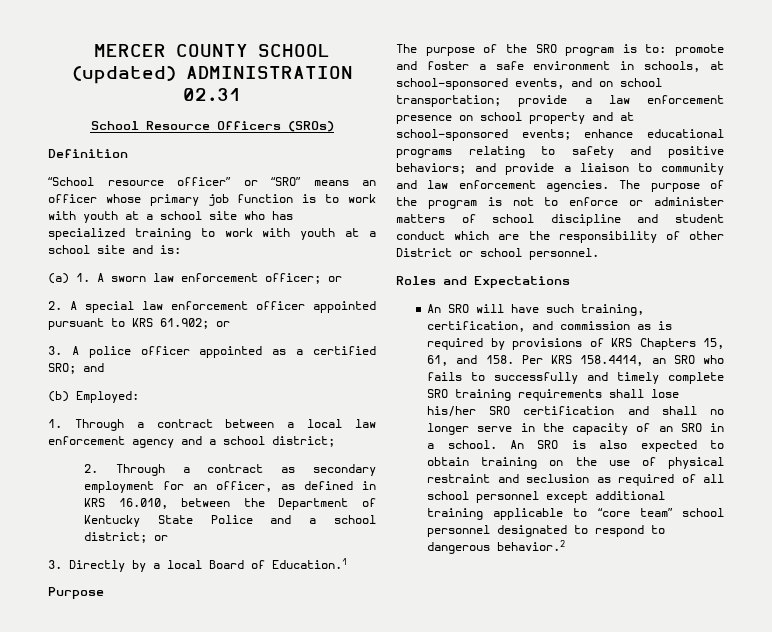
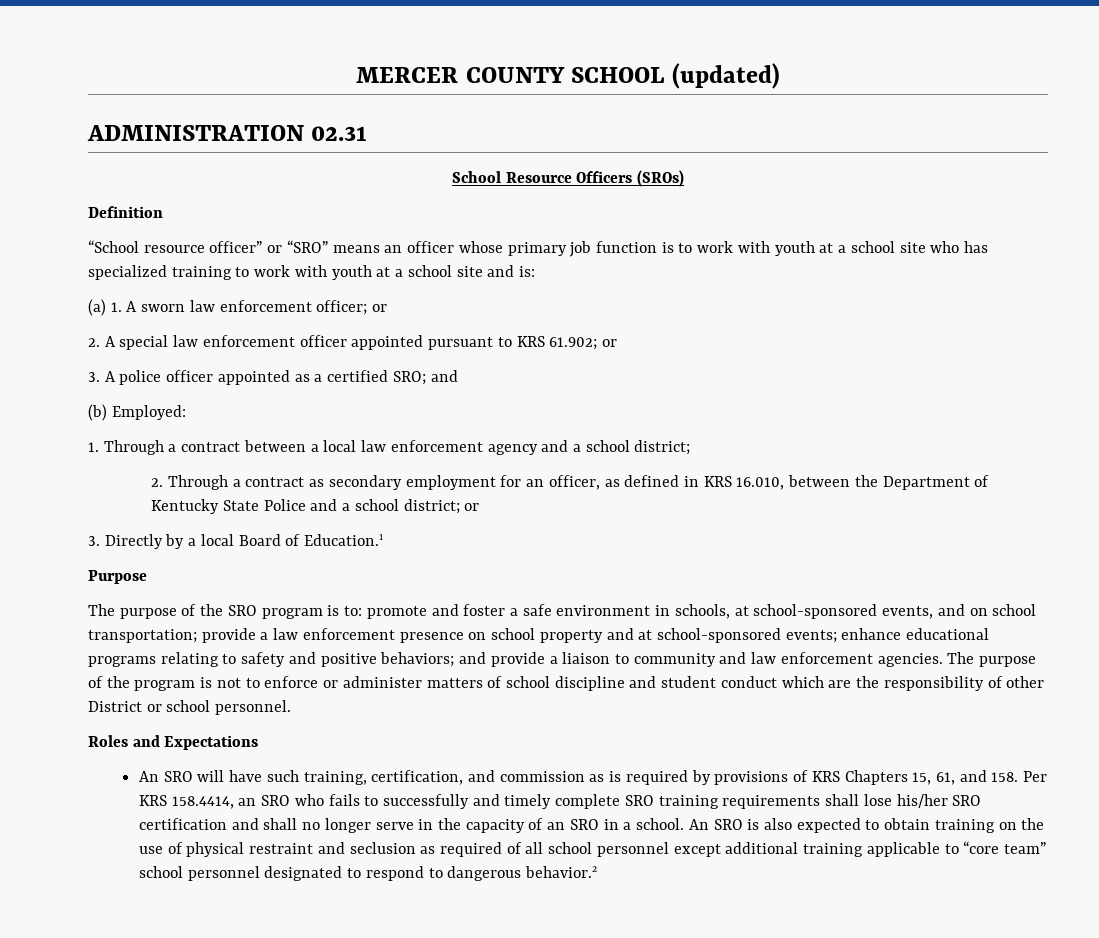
(176, 75) none -> (780, 76) //

